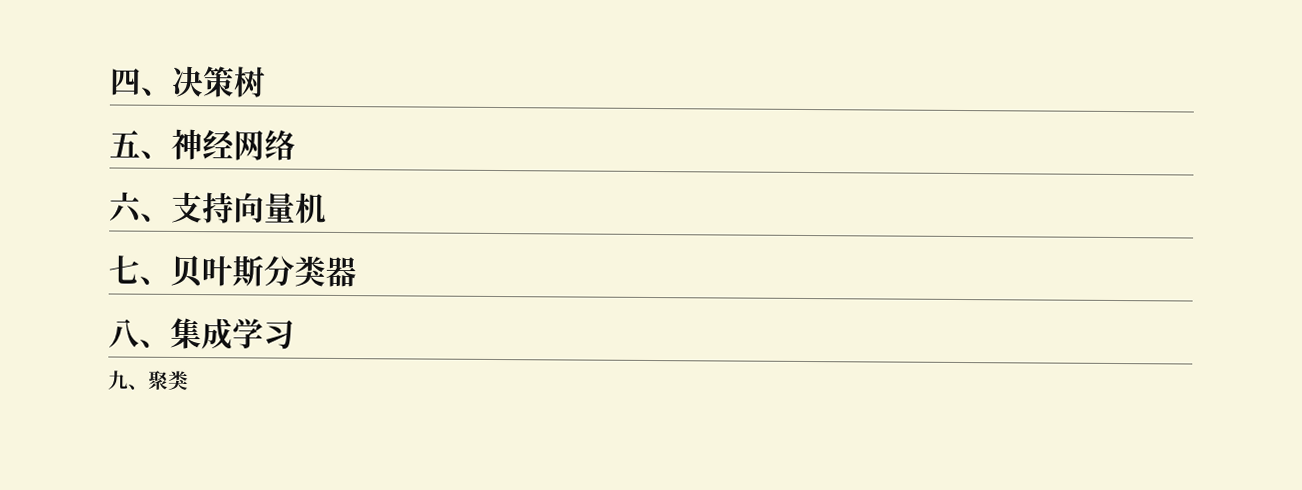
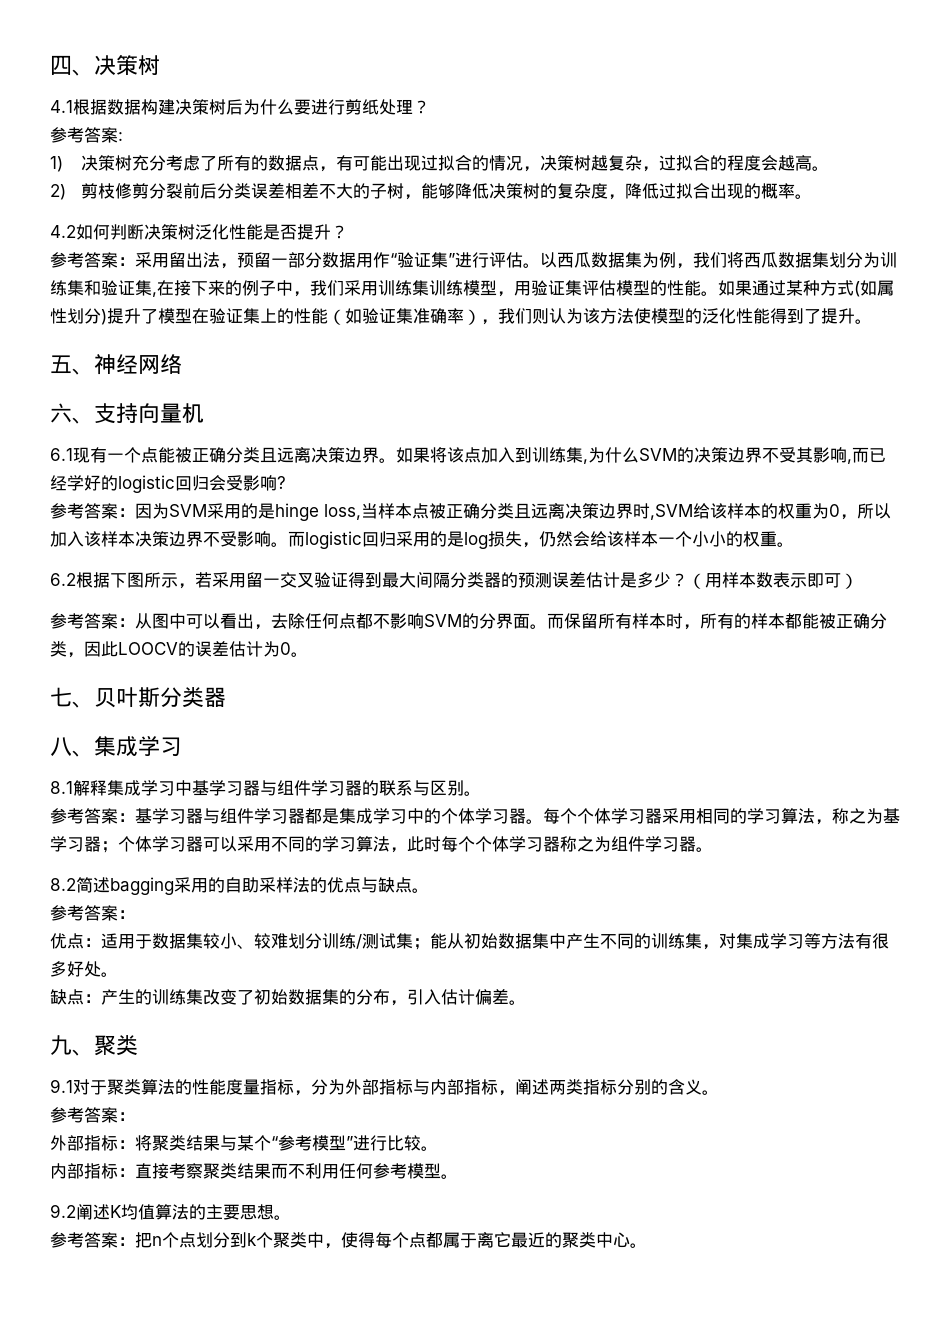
(266, 82) none -> [50,99,430,115] [50,127,123,143] [50,155,830,172] [50,183,813,200] [50,224,348,240] [50,252,897,269] [50,280,894,297] [50,308,872,325] // 4.1根据数据构建决策树后为什么要进行剪纸处理？ // 参考答案: // 1)决策树充分考虑了所有的数据点，有可能出现过拟合的情况，决策树越复杂，过拟合的程度会越高。 // 2)剪枝修剪分裂前后分类误差相差不大的子树，能够降低决策树的复杂度，降低过拟合出现的概率。 // 4.2如何判断决策树泛化性能是否提升？ // 参考答案：采用留出法，预留一部分数据用作“验证集”进行评估。以西瓜数据集为例，我们将西瓜数据集划分为训练集和验证集,在接下来的例子中，我们采用训练集训练模型，用验证集评估模型的性能。如果通过某种方式(如属性划分)提升了模型在验证集上的性能（如验证集准确率），我们则认为该方法使模型的泛化性能得到了提升。
(327, 208) none -> [50,447,886,464] [50,475,286,493] [50,503,891,521] [50,531,794,549] [50,572,858,589] [50,613,887,630] [50,641,308,658] // 6.1现有一个点能被正确分类且远离决策边界。如果将该点加入到训练集,为什么SVM的决策边界不受其影响,而已经学好的logistic回归会受影响? // 参考答案：因为SVM采用的是hinge loss,当样本点被正确分类且远离决策边界时,SVM给该样本的权重为0，所以加入该样本决策边界不受影响。而logistic回归采用的是log损失，仍然会给该样本一个小小的权重。 // 6.2根据下图所示，若采用留一交叉验证得到最大间隔分类器的预测误差估计是多少？（用样本数表示即可） // 参考答案：从图中可以看出，去除任何点都不影响SVM的分界面。而保留所有样本时，所有的样本都能被正确分类，因此LOOCV的误差估计为0。
[108,370,189,391] 九、聚类 -> [50,780,481,796] [50,808,900,825] [50,836,713,853] [50,877,429,895] [50,905,135,921] [50,933,889,950] [50,961,118,977] [50,989,526,1006] [50,1035,138,1056] [50,1079,719,1096] [50,1107,135,1123] [50,1135,438,1151] [50,1163,458,1179] [50,1204,291,1220] [50,1232,647,1249] 8.1解释集成学习中基学习器与组件学习器的联系与区别。 // 参考答案：基学习器与组件学习器都是集成学习中的个体学习器。每个个体学习器采用相同的学习算法，称之为基学习器；个体学习器可以采用不同的学习算法，此时每个个体学习器称之为组件学习器。 // 8.2简述bagging采用的自助采样法的优点与缺点。 // 参考答案： // 优点：适用于数据集较小、较难划分训练/测试集；能从初始数据集中产生不同的训练集，对集成学习等方法有很多好处。 // 缺点：产生的训练集改变了初始数据集的分布，引入估计偏差。 // 九、聚类 // 9.1对于聚类算法的性能度量指标，分为外部指标与内部指标，阐述两类指标分别的含义。 // 参考答案： // 外部指标：将聚类结果与某个“参考模型”进行比较。 // 内部指标：直接考察聚类结果而不利用任何参考模型。 // 9.2阐述K均值算法的主要思想。 // 参考答案：把n个点划分到k个聚类中，使得每个点都属于离它最近的聚类中心。

